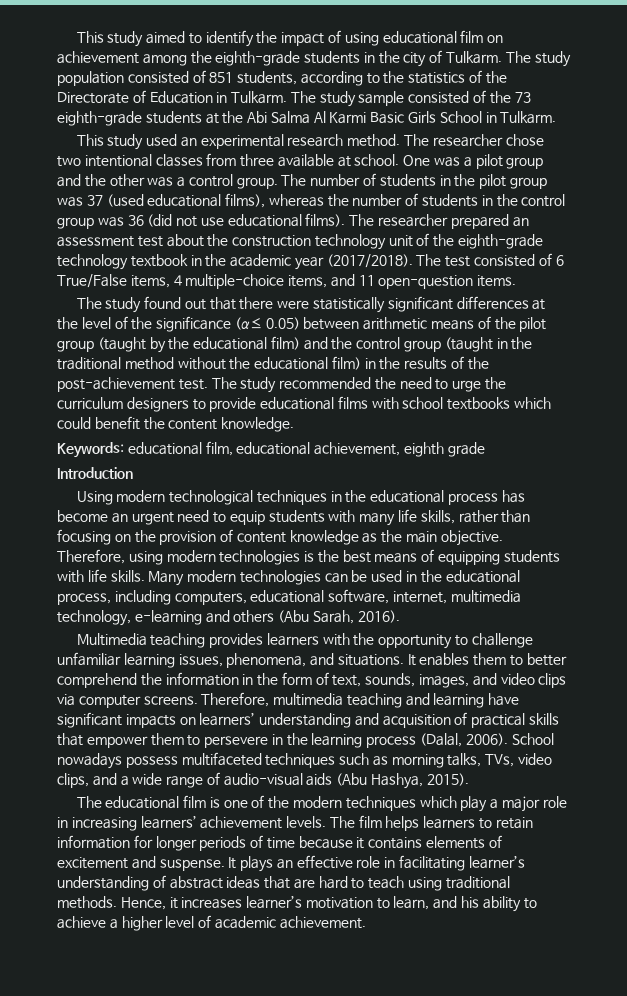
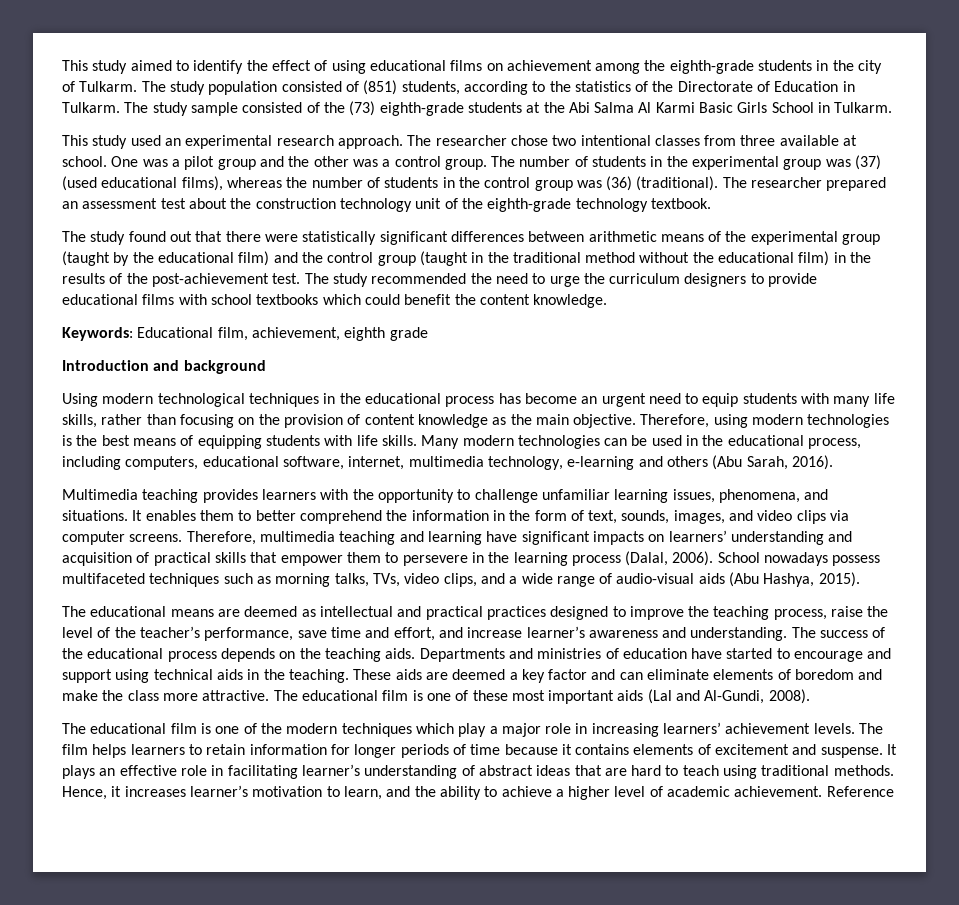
[281,32,325,46] impact -> [271,60,311,71] effect
[460,30,484,43] film -> [450,60,483,71] films
[209,72,234,83] 851 -> [363,80,398,95] (851)
[514,92,531,103] 73 -> [349,101,376,116] (73)
[347,134,401,147] method. -> [337,135,403,149] approach.
[479,174,547,189] [57,195,103,207] pilot group was 37 -> [692,155,882,170] experimental group was (37)
[127,213,346,227] 36 (did not use educational films). -> [606,176,719,191] (36) (traditional).
[130,253,564,270] [57,274,517,289] textbook in the academic year (2017/2018). The test consisted of 6 True/False items, 4 multiple-choice items, and 11 open-question items. -> [650,198,711,209] textbook.
[532,299,546,310] [57,316,300,332] at the level of the significance (α≤ 0.05) -> (524, 236) none
[519,317,547,332] pilot -> [750,231,838,245] experimental
[127,441,311,456] educational film, educational -> [137,327,248,341] Educational film,
(133, 473) none -> [153,360,266,374] and background
(469, 779) none -> [62,606,889,620] [62,626,886,641] [62,648,892,662] [62,669,883,683] [62,689,810,704] // The educational means are deemed as intellectual and practical practices designed to improve the teaching process, raise the level of the teacher’s performance, save time and effort, and increase learner’s awareness and understanding. The success of the educational process depends on the teaching aids. Departments and ministries of education have started to encourage and support using technical aids in the teaching. These aids are deemed a key factor and can eliminate elements of boredom and make the class more attractive. The educational film is one of these most important aids (Lal and Al-Gundi, 2008).
[461,896,480,908] his -> [414,786,436,797] the
(366, 922) none -> [826,786,894,797] Reference

